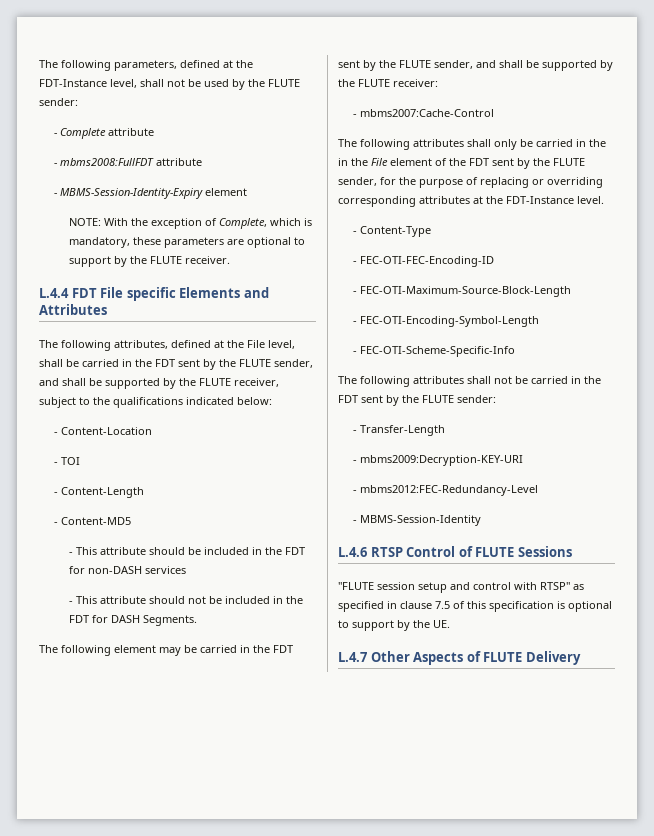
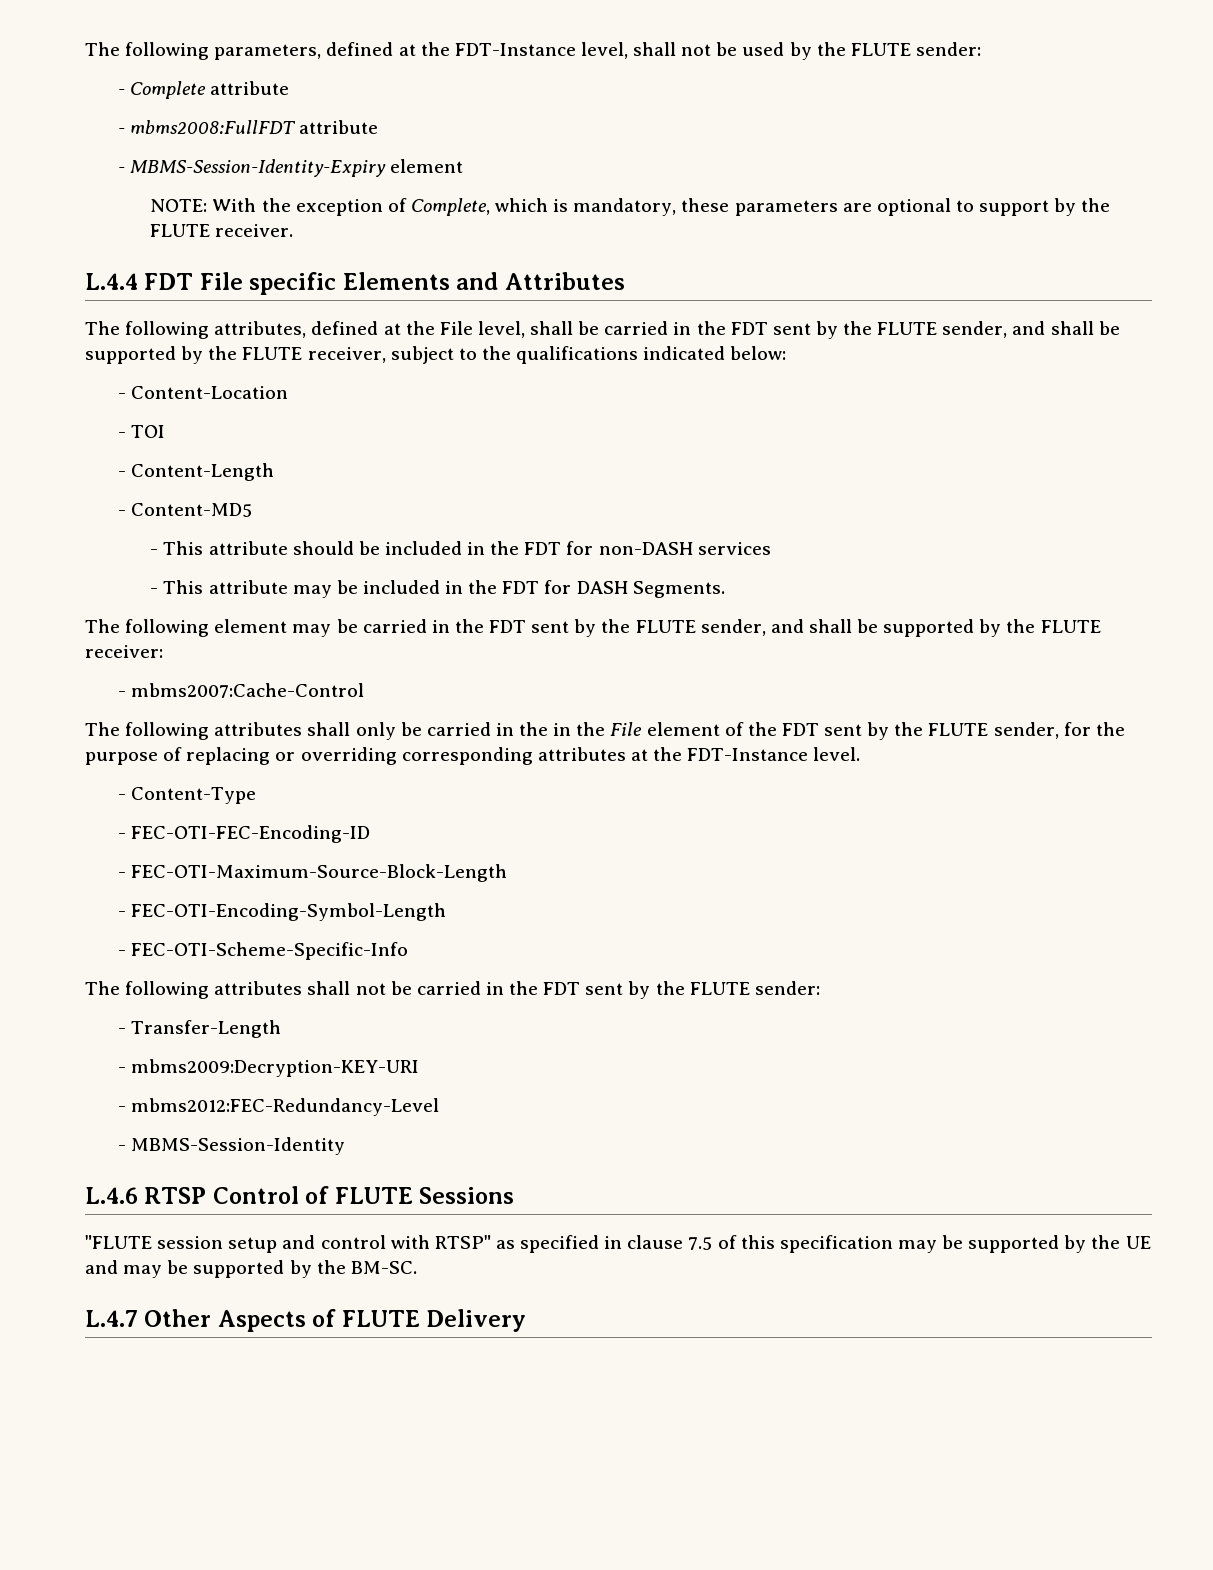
[149,596,207,604] should not -> [292,585,332,598] may
[557,601,612,612] [338,620,450,631] is optional to support by the UE. -> [897,1235,1151,1253] [85,1260,417,1278] may be supported by the UE and may be supported by the BM-SC.

